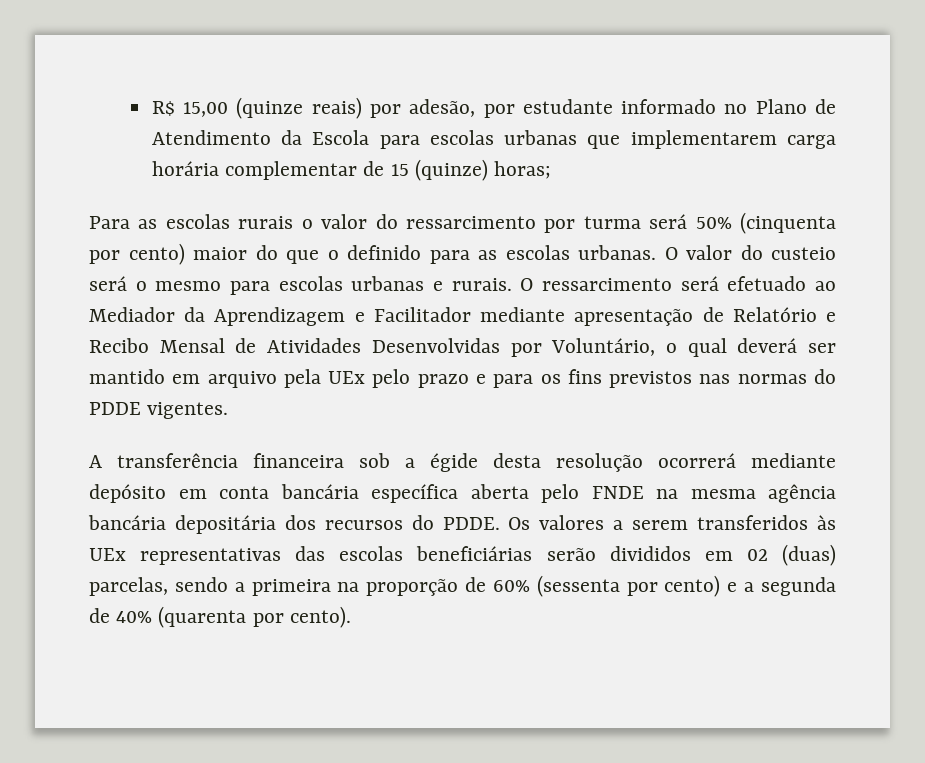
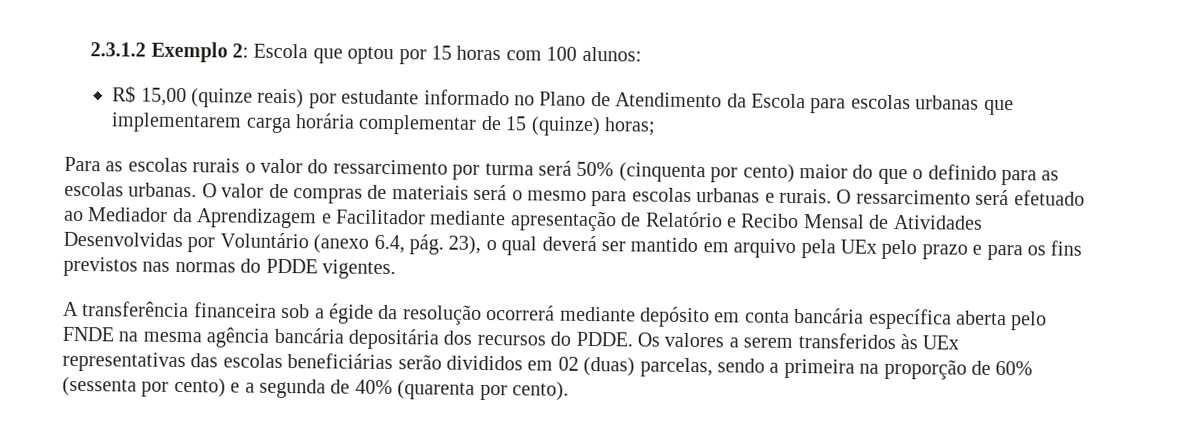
(151, 108) none -> [90,41,642,65] 2.3.1.2 Exemplo 2: Escola que optou por 15 horas com 100 alunos: //
[409,99,515,118] adesão, por -> (337, 101) none
[740,245,836,260] do custeio -> [268,183,469,204] de compras de materiais
[551,338,656,356] Voluntário, -> [219,232,482,255] Voluntário (anexo 6.4, pág. 23),
[493,453,541,468] desta -> [378,304,399,320] da

